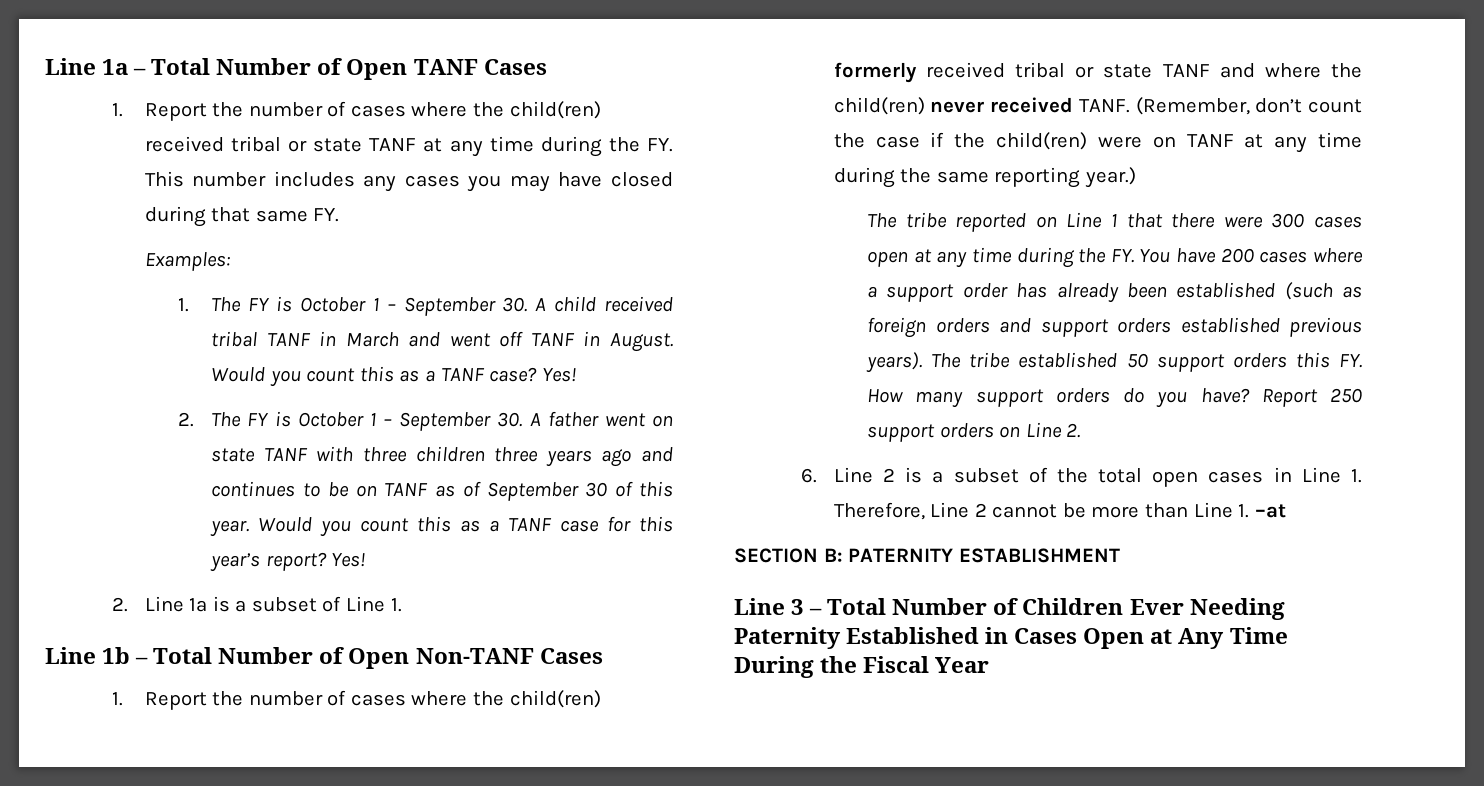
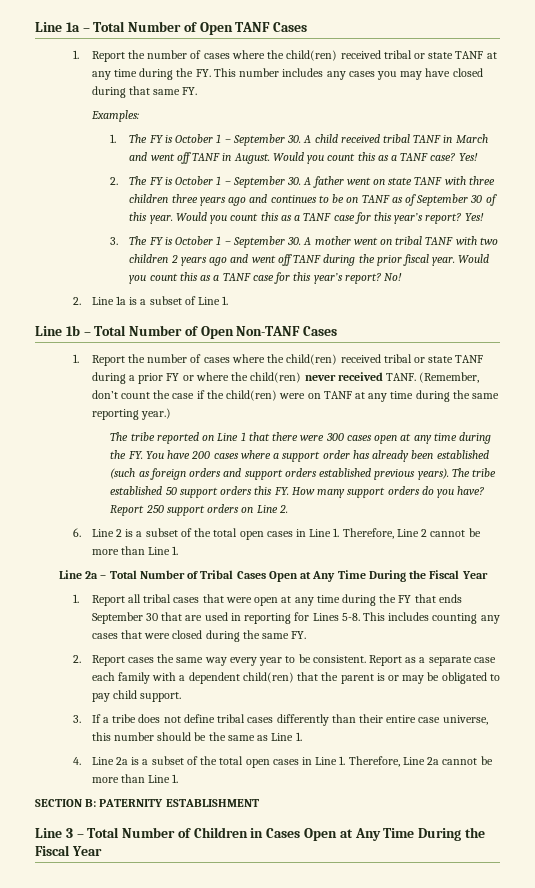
(366, 560) none -> [110,236,498,248] [129,254,490,266] [129,272,402,284] // 3. The FY is October 1 – September 30. A mother went on tribal TANF with two children 2 years ago and went off TANF during the prior fiscal year. Would you count this as a TANF case for this year’s report? No!
[833,62,1255,83] formerly received tribal or state TANF and -> [340,354,484,363] [91,372,194,384] received tribal or state TANF during a prior FY or
[1254,504,1286,518] –at -> [58,570,488,582] [72,594,462,606] [91,612,500,624] [91,630,307,642] [72,654,496,666] [91,672,500,684] [91,690,182,702] [72,714,488,726] [91,732,302,741] [72,756,493,768] [91,774,179,783] // Line 2a – Total Number of Tribal Cases Open at Any Time During the Fiscal Year // 1. Report all tribal cases that were open at any time during the FY that ends September 30 that are used in reporting for Lines 5-8. This includes counting any cases that were closed during the same FY. // 2. Report cases the same way every year to be consistent. Report as a separate case each family with a dependent child(ren) that the parent is or may be obligated to pay child support. // 3. If a tribe does not define tribal cases differently than their entire case universe, this number should be the same as Line 1. // 4. Line 2a is a subset of the total open cases in Line 1. Therefore, Line 2a cannot be more than Line 1.
[1129,598,1285,620] [734,627,980,649] Ever Needing Paternity Established -> (248, 832) none

